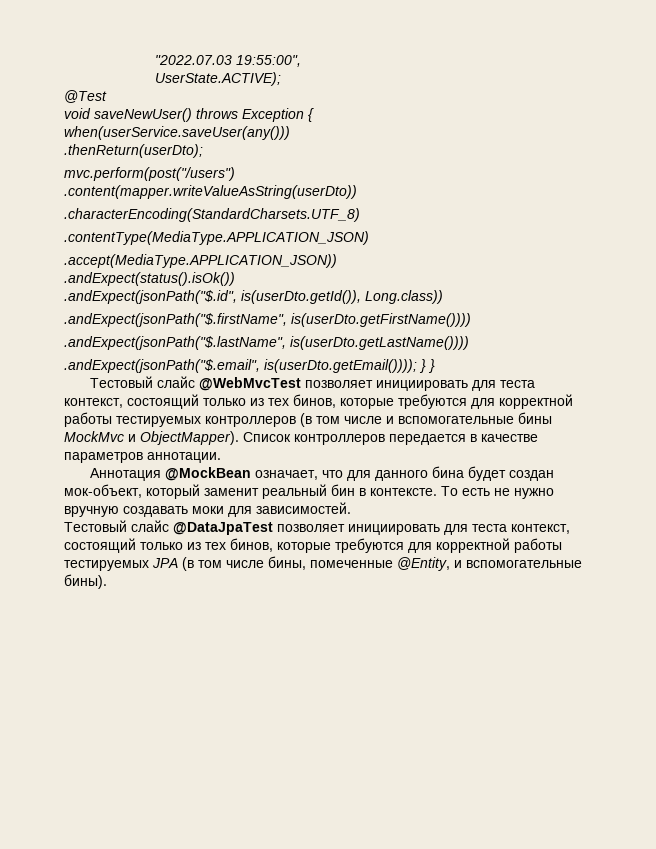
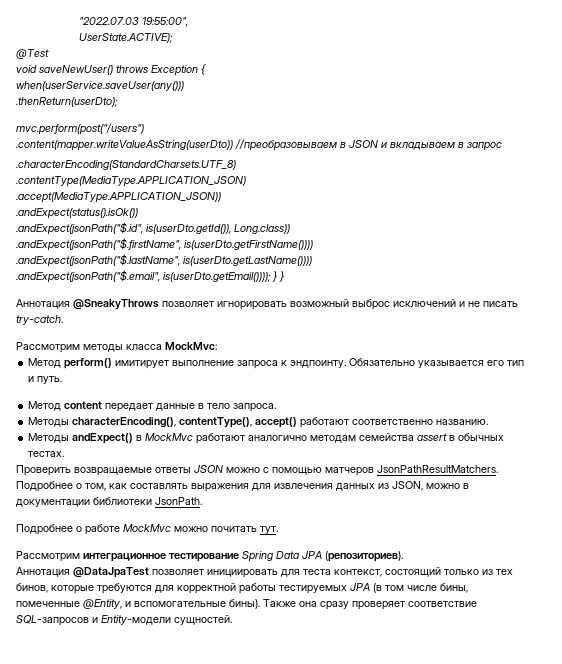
(357, 192) none -> [235,139,502,151] //преобразовываем в JSON и вкладываем в запрос
[90,376,536,391] [64,394,573,409] [64,412,552,427] [64,431,538,445] [64,452,221,463] [90,466,555,481] [64,484,554,499] [64,502,351,517] [64,520,169,532] Тестовый слайс @WebMvcTest позволяет инициировать для теста контекст, состоящий только из тех бинов, которые требуются для корректной работы тестируемых контроллеров (в том числе и вспомогательные бины MockMvc и ObjectMapper). Список контроллеров передается в качестве параметров аннотации. // Аннотация @MockBean означает, что для данного бина будет создан мок-объект, который заменит реальный бин в контексте. То есть не нужно вручную создавать моки для зависимостей. // Тестовый слайс -> [16,299,518,310] [16,315,63,325] [16,342,217,353] [28,358,525,369] [28,376,63,384] [28,401,277,412] [28,417,489,428] [28,433,505,444] [28,451,65,457] [16,465,498,476] [16,481,469,492] [16,497,202,507] [16,524,278,535] [16,551,403,562] [16,567,70,577] Аннотация @SneakyThrows позволяет игнорировать возможный выброс исключений и не писать try-catch. // Рассмотрим методы класса MockMvc: // Метод perform() имитирует выполнение запроса к эндпоинту. Обязательно указывается его тип и путь. // Метод content передает данные в тело запроса. // Методы characterEncoding(), contentType(), accept() работают соответственно названию. // Методы andExpect() в MockMvc работают аналогично методам семейства assert в обычных тестах. // Проверить возвращаемые ответы JSON можно с помощью матчеров JsonPathResultMatchers. Подробнее о том, как составлять выражения для извлечения данных из JSON, можно в документации библиотеки JsonPath. // Подробнее о работе MockMvc можно почитать тут. // Рассмотрим интеграционное тестирование Spring Data JPA (репозиториев). // Аннотация
(107, 581) none -> [263,599,477,610] [16,615,232,626] Также она сразу проверяет соответствие SQL-запросов и Entity-модели сущностей.

